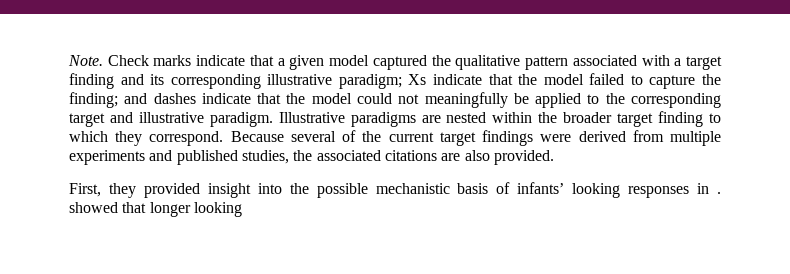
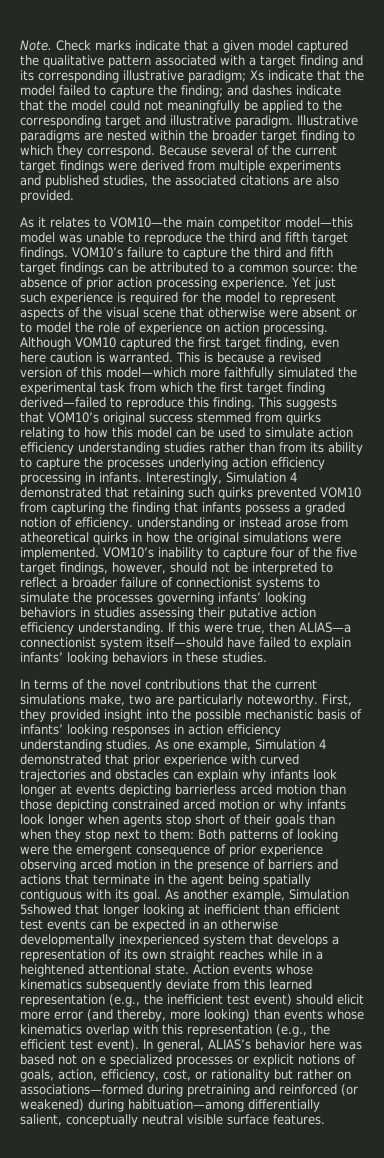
(554, 157) none -> [20,217,353,230] [20,232,348,245] [20,247,333,260] [20,262,357,275] [20,277,336,290] [20,292,336,305] [20,307,357,320] [20,322,328,335] [20,337,339,350] [20,352,321,363] [20,367,357,380] [20,382,325,395] [20,397,337,410] [20,412,321,425] [20,427,353,440] [20,442,363,455] [20,457,325,470] [20,472,297,485] [20,487,361,500] [20,502,345,515] [20,517,348,530] [20,532,341,545] [20,547,357,560] [20,562,333,575] [20,577,320,590] [20,592,306,605] [20,607,316,620] [20,622,351,635] [20,637,351,650] [20,652,267,665] [20,679,317,690] [20,694,318,707] As it relates to VOM10—the main competitor model—this model was unable to reproduce the third and fifth target findings. VOM10’s failure to capture the third and fifth target findings can be attributed to a common source: the absence of prior action processing experience. Yet just such experience is required for the model to represent aspects of the visual scene that otherwise were absent or to model the role of experience on action processing. Although VOM10 captured the first target finding, even here caution is warranted. This is because a revised version of this model—which more faithfully simulated the experimental task from which the first target finding derived—failed to reproduce this finding. This suggests that VOM10’s original success stemmed from quirks relating to how this model can be used to simulate action efficiency understanding studies rather than from its ability to capture the processes underlying action efficiency processing in infants. Interestingly, Simulation 4 demonstrated that retaining such quirks prevented VOM10 from capturing the finding that infants possess a graded notion of efficiency. understanding or instead arose from atheoretical quirks in how the original simulations were implemented. VOM10’s inability to capture four of the five target findings, however, should not be interpreted to reflect a broader failure of connectionist systems to simulate the processes governing infants’ looking behaviors in studies assessing their putative action efficiency understanding. If this were true, then ALIAS—a connectionist system itself—should have failed to explain infants’ looking behaviors in these studies. // In terms of the novel contributions that the current simulations make, two are particularly noteworthy.
[717,192,722,194] [69,202,242,217] . showed that longer looking -> [188,724,281,737] [20,739,326,752] [20,754,299,767] [20,769,337,782] [20,784,346,797] [20,799,346,812] [20,814,335,827] [20,829,338,842] [20,844,323,857] [20,859,338,872] [20,874,311,887] [20,889,349,902] [20,904,340,917] [20,919,278,932] [20,934,339,947] [20,949,323,962] [20,964,313,977] [20,979,312,992] [20,994,364,1007] [20,1009,364,1022] [20,1024,330,1037] [20,1039,362,1052] [20,1054,356,1067] [20,1069,351,1082] [20,1084,358,1097] [20,1099,320,1112] [20,1114,325,1127] action efficiency understanding studies. As one example, Simulation 4 demonstrated that prior experience with curved trajectories and obstacles can explain why infants look longer at events depicting barrierless arced motion than those depicting constrained arced motion or why infants look longer when agents stop short of their goals than when they stop next to them: Both patterns of looking were the emergent consequence of prior experience observing arced motion in the presence of barriers and actions that terminate in the agent being spatially contiguous with its goal. As another example, Simulation 5showed that longer looking at inefficient than efficient test events can be expected in an otherwise developmentally inexperienced system that develops a representation of its own straight reaches while in a heightened attentional state. Action events whose kinematics subsequently deviate from this learned representation (e.g., the inefficient test event) should elicit more error (and thereby, more looking) than events whose kinematics overlap with this representation (e.g., the efficient test event). In general, ALIAS’s behavior here was based not on e specialized processes or explicit notions of goals, action, efficiency, cost, or rationality but rather on associations—formed during pretraining and reinforced (or weakened) during habituation—among differentially salient, conceptually neutral visible surface features.

